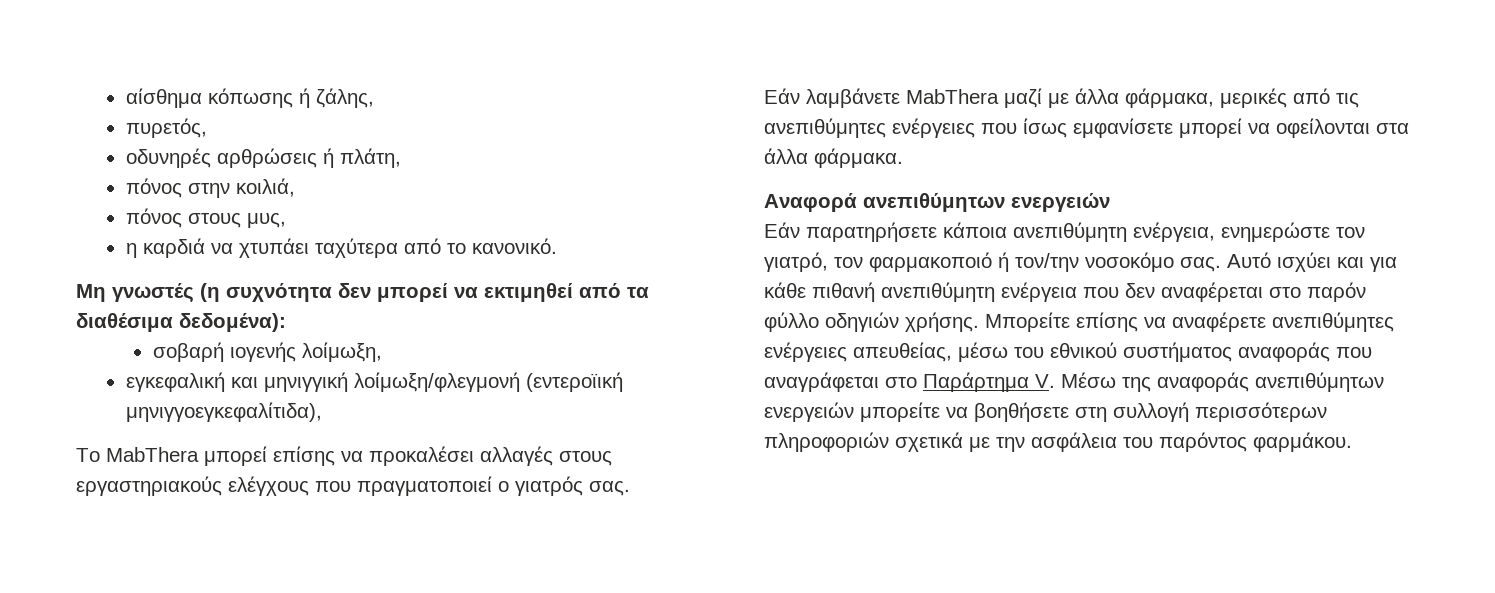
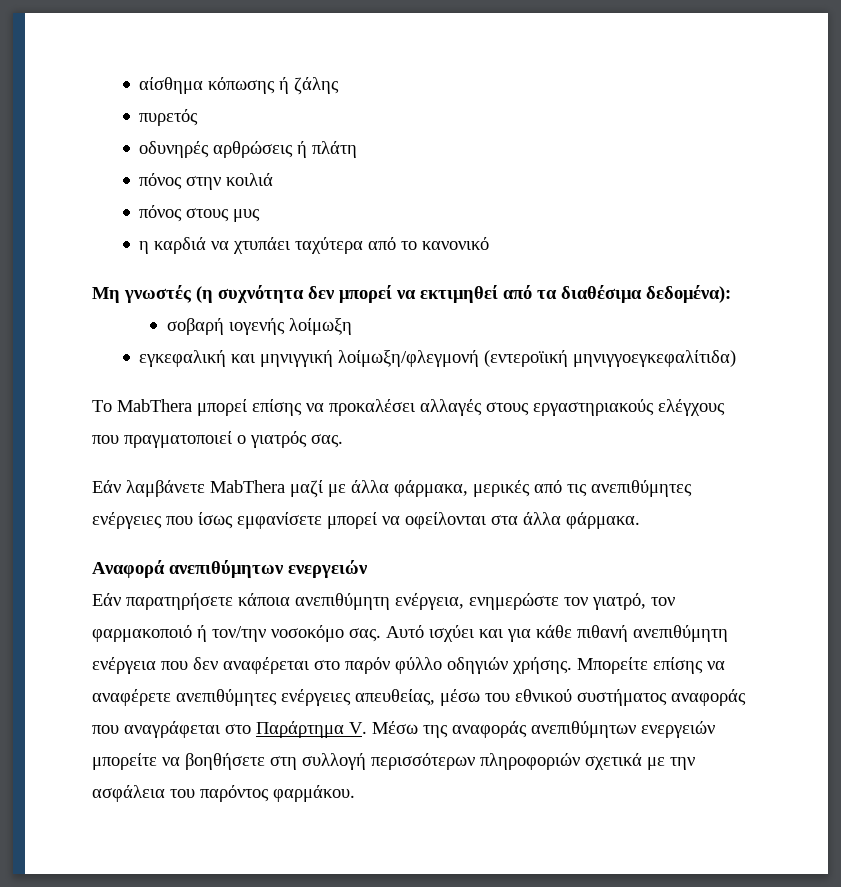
[315,88,374,108] [125,118,207,138] ζάλης, // πυρετός, -> [294,77,340,95] [139,109,199,126] ζάλης // πυρετός
[339,148,401,168] πλάτη, -> [312,141,358,158] πλάτη
[235,178,295,197] κοιλιά, -> [226,173,274,186] κοιλιά
[246,213,286,228] μυς, -> [233,208,261,222] μυς
[471,238,557,254] κανονικό. -> [422,237,490,250] κανονικό
[301,342,382,362] λοίμωξη, -> [288,318,352,335] λοίμωξη
[125,402,322,422] μηνιγγοεγκεφαλίτιδα), -> [573,350,737,367] μηνιγγοεγκεφαλίτιδα)

